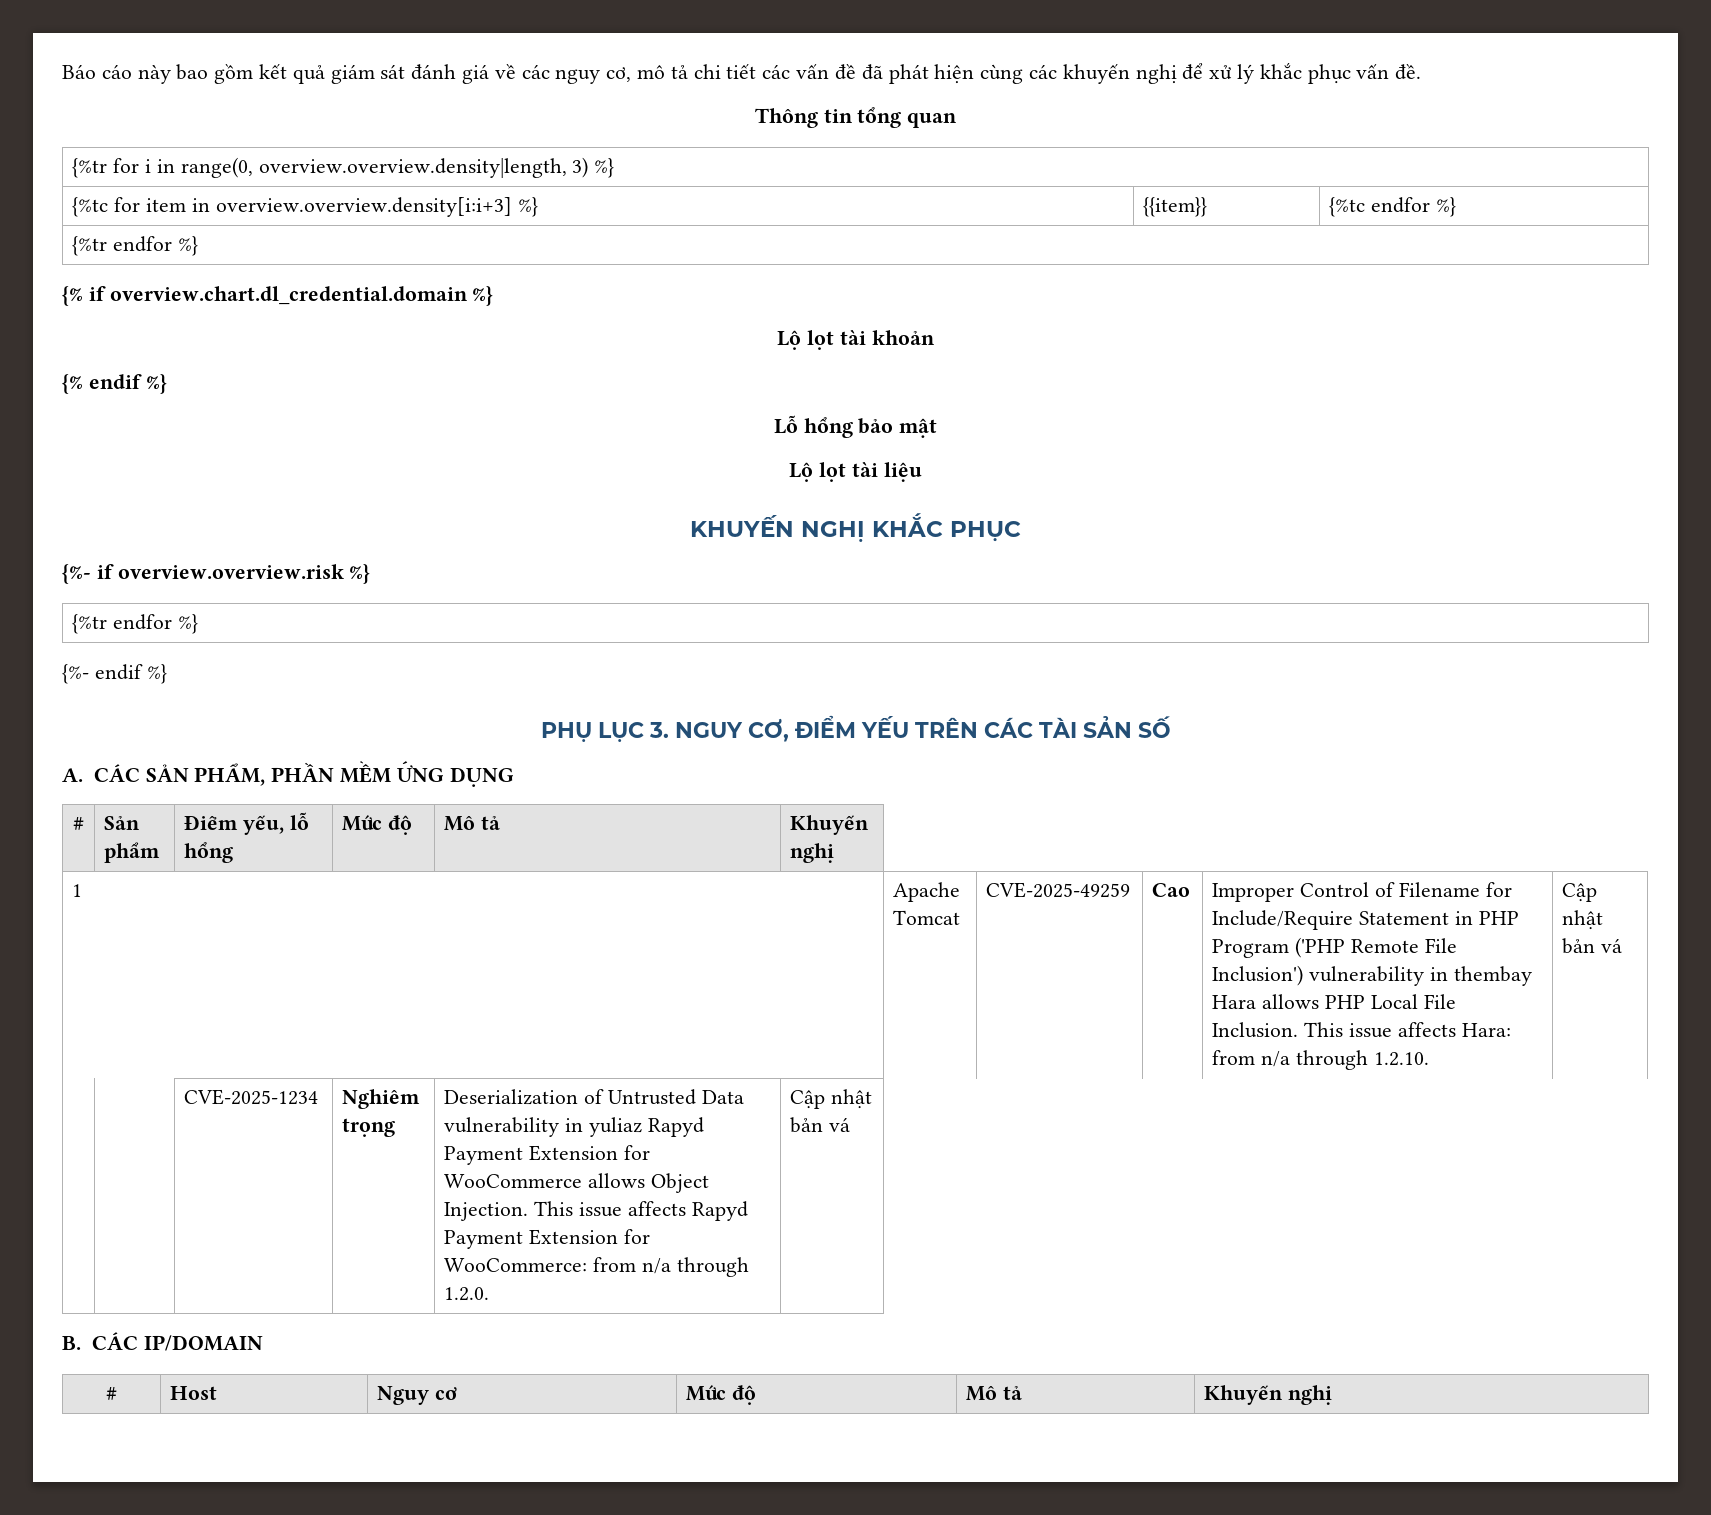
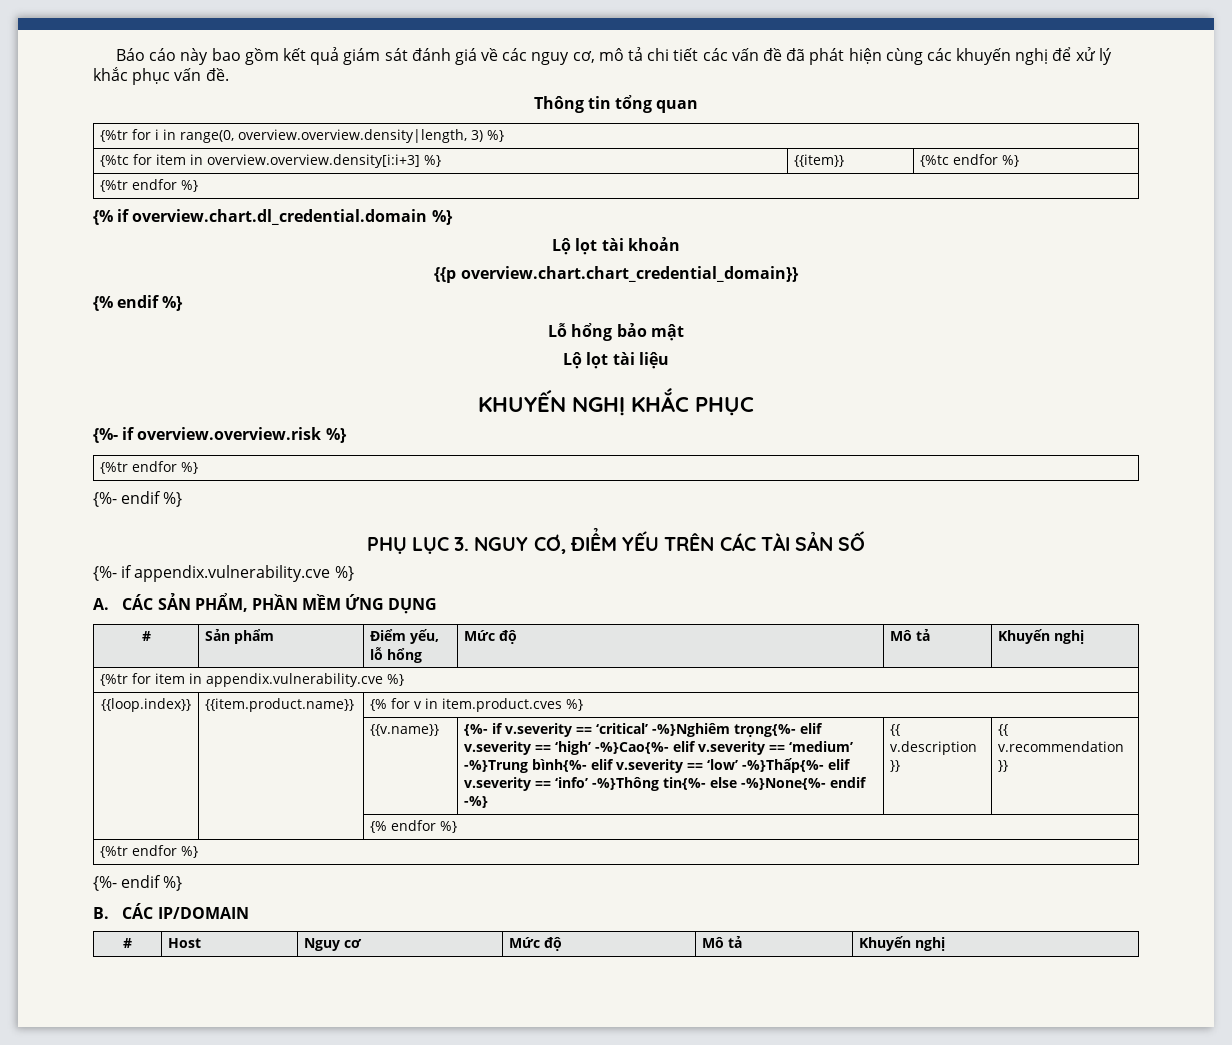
(935, 337) none -> [434,266,799,283] // {{p overview.chart.chart_credential_domain}}
(1171, 727) none -> [93,565,354,582] // {%- if appendix.vulnerability.cve %}
[72,884,83,897] [893,882,961,902] [893,910,961,925] [986,882,1131,898] [1152,883,1191,897] [1212,882,1512,902] [1212,910,1519,930] [1212,937,1457,958] [1212,965,1532,986] [1212,994,1456,1009] [1212,1022,1511,1038] [1212,1050,1429,1070] [1562,883,1598,902] [1562,910,1604,930] [1562,938,1623,954] [184,1089,319,1105] [342,1089,421,1109] [342,1118,396,1137] [444,1089,744,1105] [444,1117,704,1137] [444,1145,651,1165] [444,1173,710,1193] [444,1201,748,1221] [444,1229,651,1249] [444,1257,749,1277] [444,1287,490,1301] [790,1089,873,1109] [790,1117,851,1133] 1 | Apache Tomcat | CVE-2025-49259 | Cao | Improper Control of Filename for Include/Require Statement in PHP Program ('PHP Remote File Inclusion') vulnerability in thembay Hara allows PHP Local File Inclusion. This issue affects Hara: from n/a through 1.2.10. | Cập nhật bản vá // | | CVE-2025-1234 | Nghiêm trọng | Deserialization of Untrusted Data vulnerability in yuliaz Rapyd Payment Extension for WooCommerce allows Object Injection. This issue affects Rapyd Payment Extension for WooCommerce: from n/a through 1.2.0. | Cập nhật bản vá -> [100,673,405,687] [101,698,191,712] [205,698,355,712] [370,698,584,712] [370,724,440,736] [464,723,824,738] [464,741,854,755] [464,758,852,773] [464,777,868,791] [464,796,489,808] [890,724,901,736] [890,741,978,755] [890,760,901,772] [998,724,1009,736] [998,741,1125,752] [998,760,1009,772] [370,820,458,833] [100,845,199,858] [93,875,183,891] {%tr for item in appendix.vulnerability.cve %} // {{loop.index}} | {{item.product.name}} | {% for v in item.product.cves %} // | | {{v.name}} | {%- if v.severity == ‘critical’ -%}Nghiêm trọng{%- elif v.severity == ‘high’ -%}Cao{%- elif v.severity == ‘medium’ -%}Trung bình{%- elif v.severity == ‘low’ -%}Thấp{%- elif v.severity == ‘info’ -%}Thông tin{%- else -%}None{%- endif -%} | {{ v.description }} | {{ v.recommendation }} // | | {% endfor %} // {%tr endfor %} // {%- endif %}

